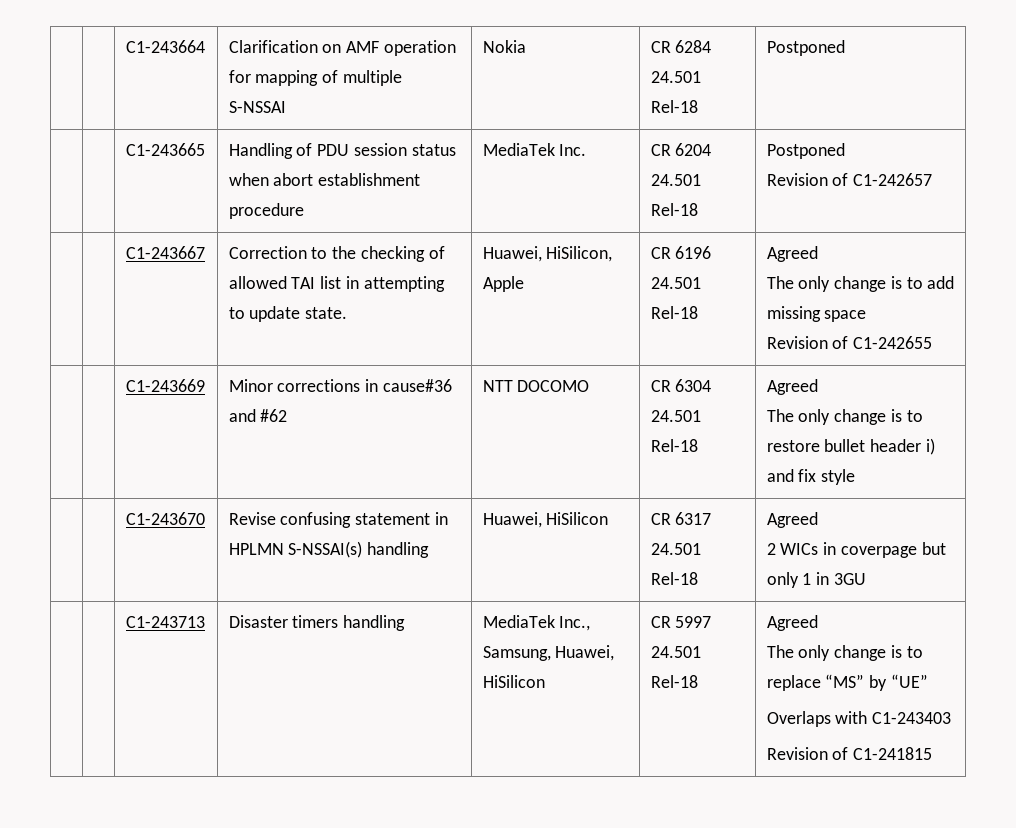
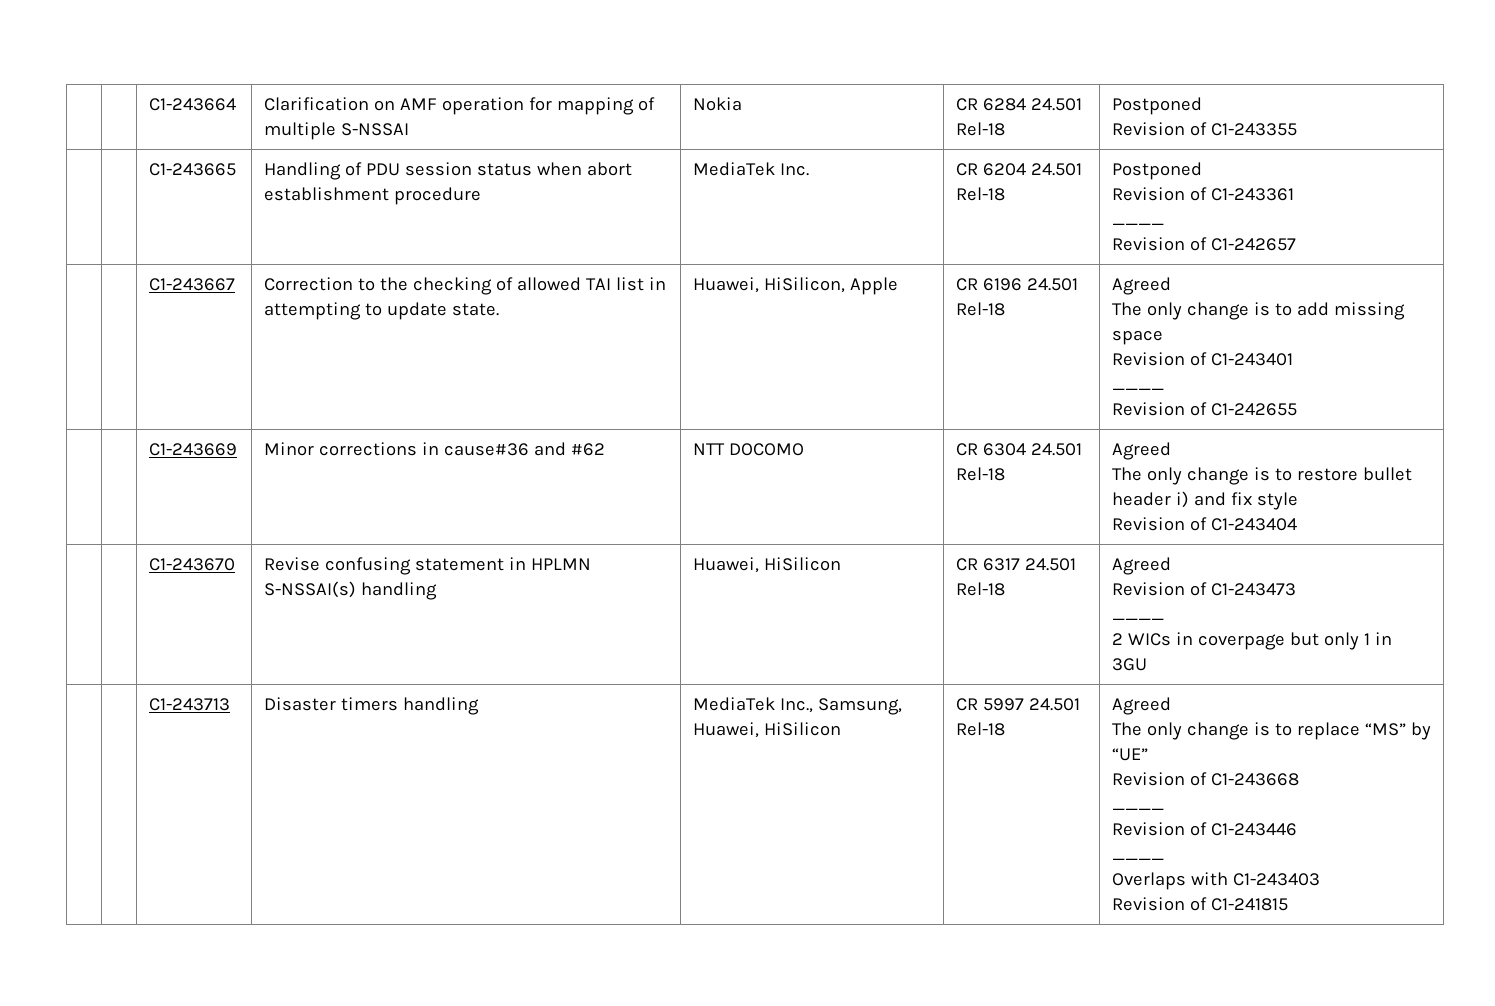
(845, 48) none -> [1111,122,1297,136] // Revision of C1-243355
(845, 151) none -> [1111,187,1294,201] [1111,223,1164,225] // Revision of C1-243361 // ____
(867, 316) none -> [1111,352,1293,366] [1111,388,1164,390] // Revision of C1-243401 // ____
(856, 477) none -> [1111,517,1297,531] // Revision of C1-243404
(818, 520) none -> [1111,582,1296,596] [1111,618,1164,620] // Revision of C1-243473 // ____
(928, 681) none -> [1111,772,1299,786] [1111,808,1164,810] [1111,822,1297,836] [1111,858,1164,860] // Revision of C1-243668 // ____ // Revision of C1-243446 // ____

